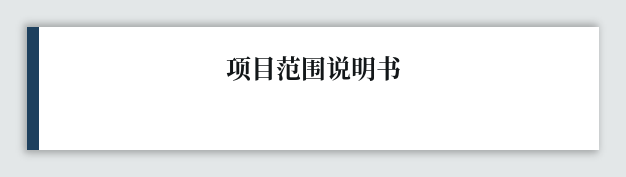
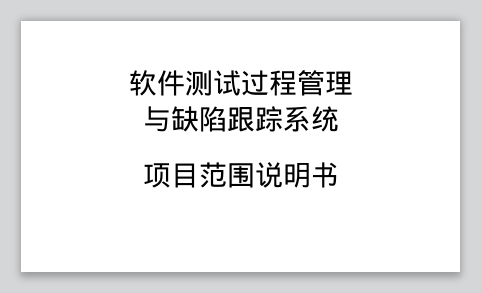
(225, 69) none -> [128,70,353,96] [142,106,339,132] 软件测试过程管理 // 与缺陷跟踪系统 //

